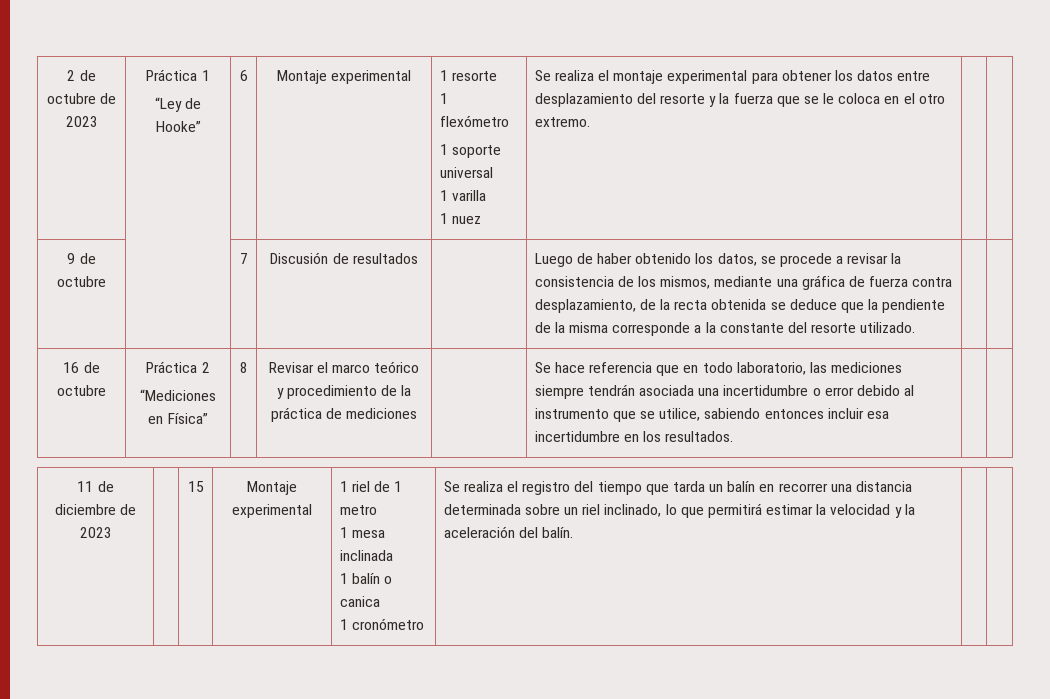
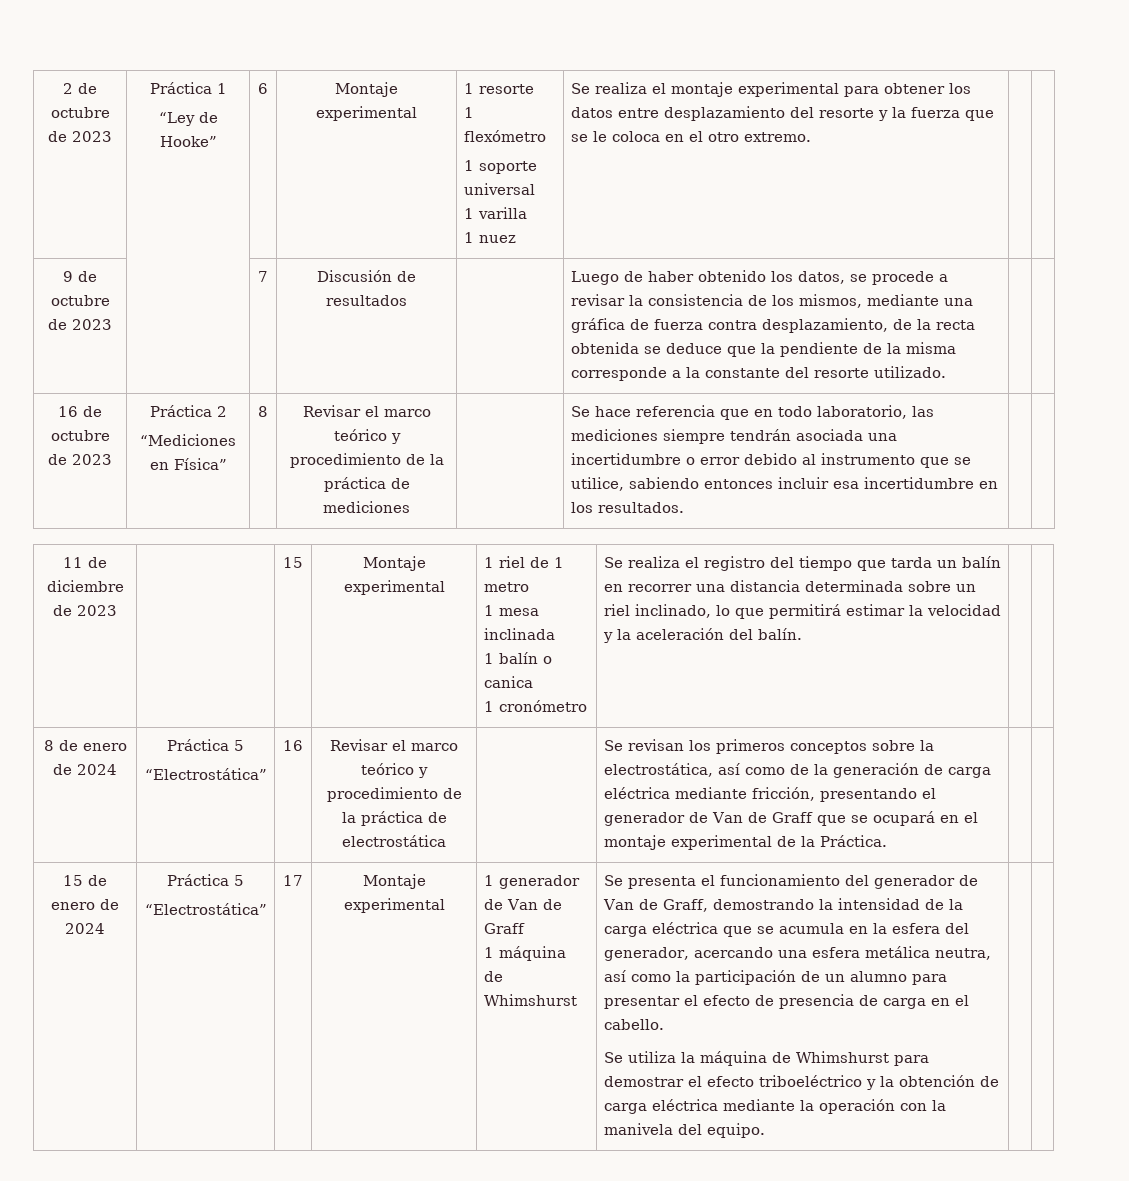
(106, 281) none -> [48,319,112,330] de 2023
(106, 390) none -> [48,454,112,465] de 2023
(574, 532) none -> [43,740,127,751] [53,764,117,775] [167,739,244,751] [144,768,267,780] [283,740,303,751] [330,739,458,751] [361,763,428,778] [326,787,462,802] [341,811,447,826] [342,835,446,847] [603,739,934,754] [603,763,991,778] [603,787,936,802] [603,811,978,826] [603,835,887,850] [63,875,107,886] [51,899,119,910] [65,923,105,934] [167,874,244,886] [144,903,267,915] [283,875,303,886] [362,874,426,889] [343,898,445,913] [483,875,580,889] [483,899,562,910] [483,923,525,934] [483,946,566,961] [483,971,503,982] [483,994,577,1006] [603,874,978,889] [602,898,963,912] [603,922,969,937] [603,946,991,961] [603,970,947,985] [603,994,969,1009] [603,1019,664,1030] [603,1051,929,1066] [603,1075,999,1090] [603,1099,946,1114] [603,1123,765,1138] // 8 de enero de 2024 | Práctica 5 // “Electrostática” | 16 | Revisar el marco teórico y procedimiento de la práctica de electrostática | | Se revisan los primeros conceptos sobre la electrostática, así como de la generación de carga eléctrica mediante fricción, presentando el generador de Van de Graff que se ocupará en el montaje experimental de la Práctica. | | // 15 de enero de 2024 | Práctica 5 // “Electrostática” | 17 | Montaje experimental | 1 generador de Van de Graff // 1 máquina de Whimshurst | Se presenta el funcionamiento del generador de Van de Graff, demostrando la intensidad de la carga eléctrica que se acumula en la esfera del generador, acercando una esfera metálica neutra, así como la participación de un alumno para presentar el efecto de presencia de carga en el cabello. // Se utiliza la máquina de Whimshurst para demostrar el efecto triboeléctrico y la obtención de carga eléctrica mediante la operación con la manivela del equipo. | |

